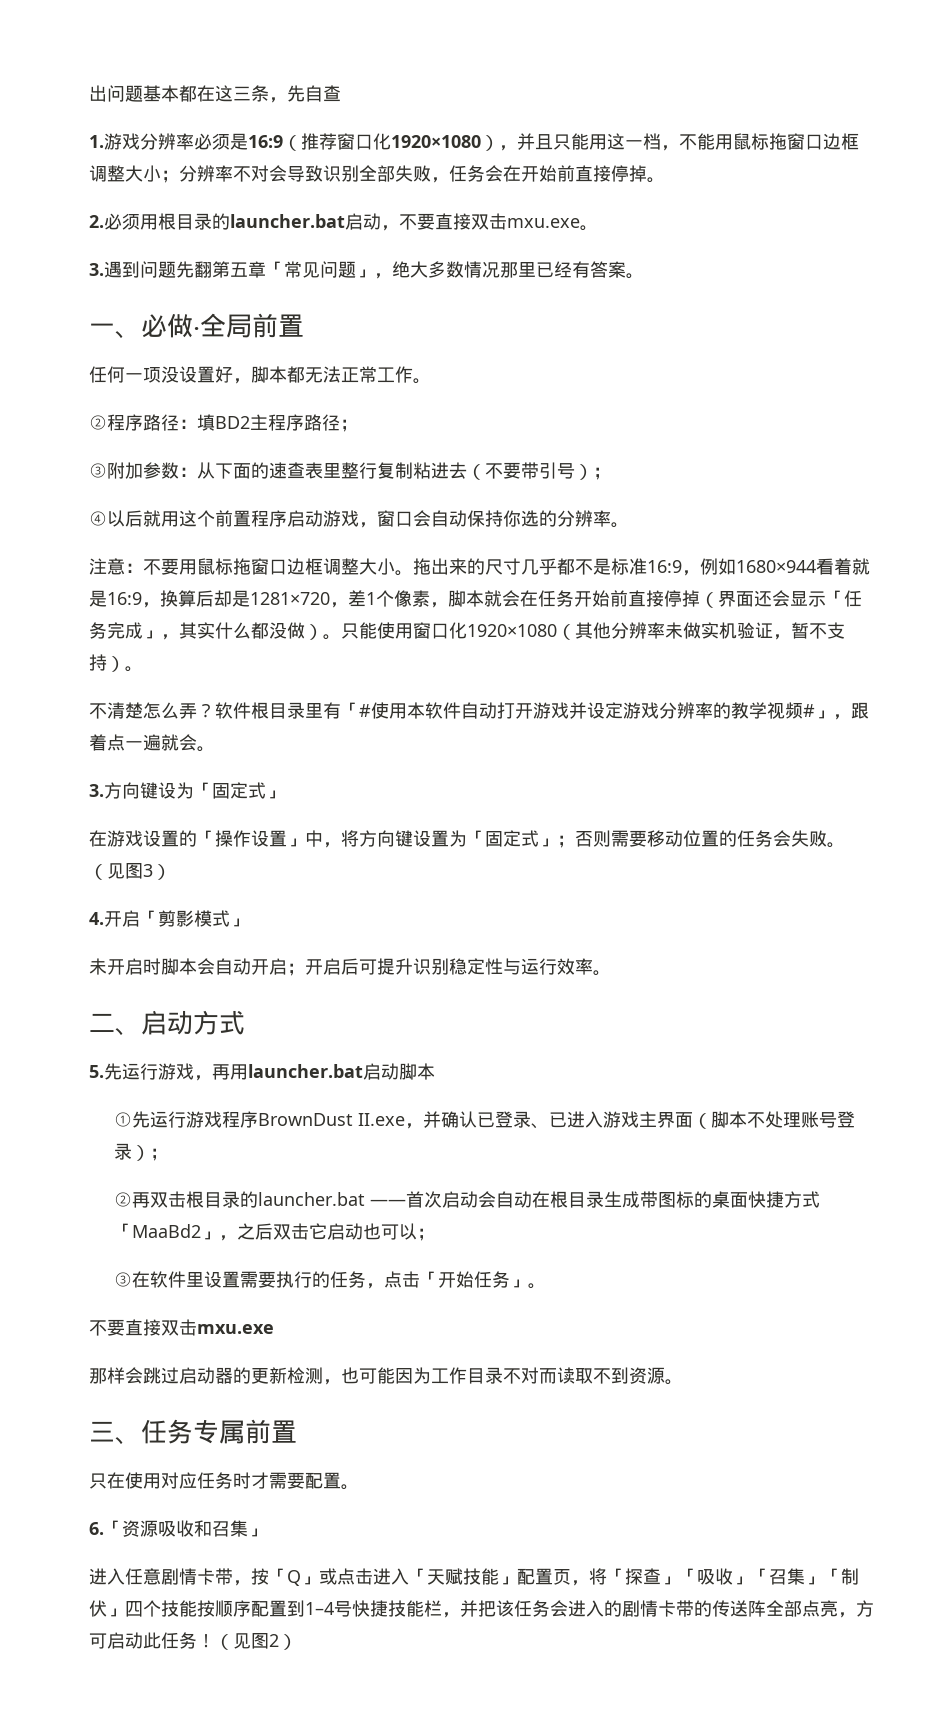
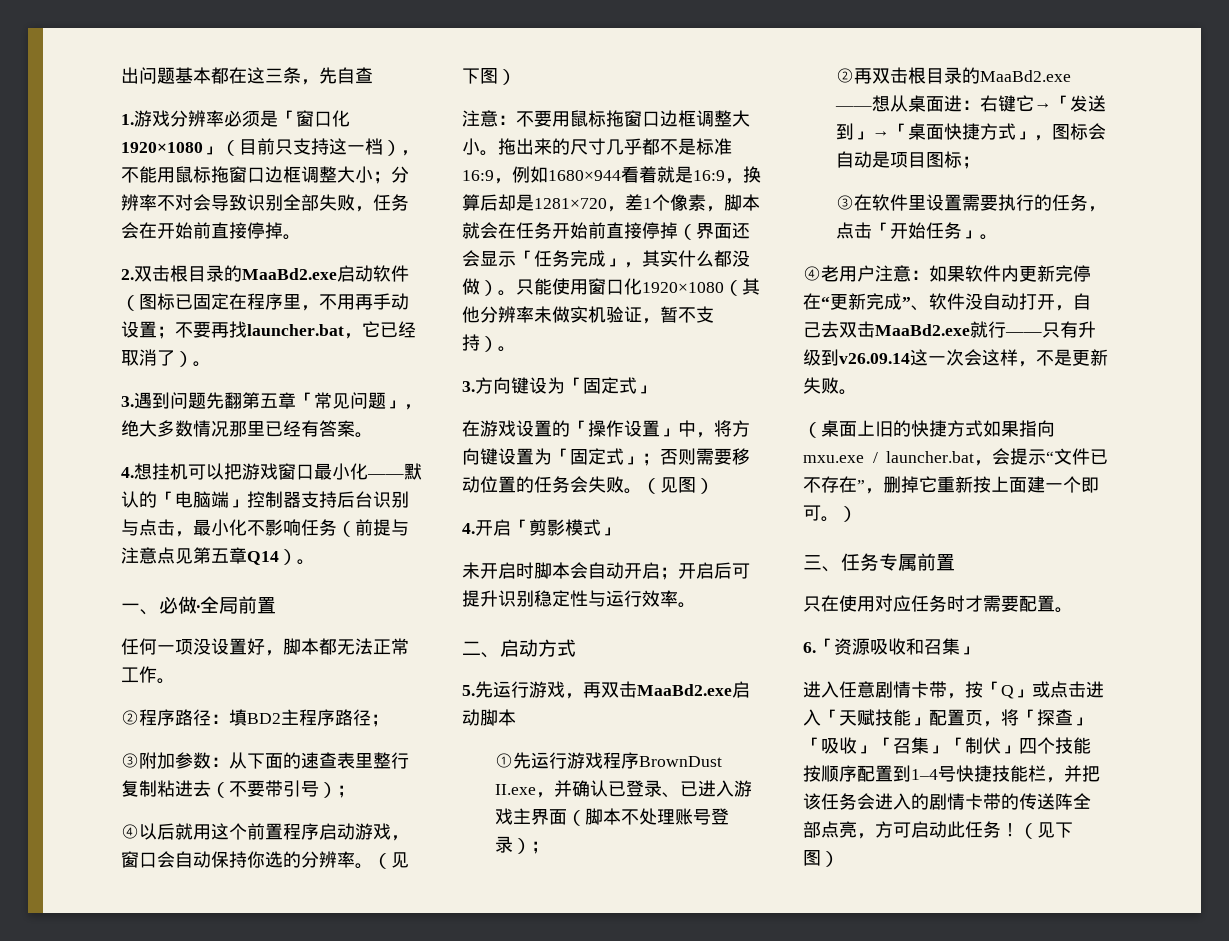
[248,133,661,151] 16:9（推荐窗口化1920×1080），并且只能用这一档 -> [278,110,350,127] [121,138,401,156] 「窗口化1920×1080」（目前只支持这一档）
[104,213,580,231] 必须用根目录的launcher.bat启动，不要直接双击mxu.exe -> [134,265,409,282] [121,293,409,311] [121,321,416,339] [121,349,193,367] 双击根目录的MaaBd2.exe启动软件（图标已固定在程序里，不用再手动设置；不要再找launcher.bat，它已经取消了）
(644, 276) none -> [121,463,422,480] [121,491,409,508] [121,519,409,537] [121,547,315,565] // 4.想挂机可以把游戏窗口最小化——默认的「电脑端」控制器支持后台识别与点击，最小化不影响任务（前提与注意点见第五章Q14）。
(629, 525) none -> [373,852,409,869] [462,68,516,85] （见下图）
[89,702,869,720] [89,734,215,752] // 不清楚怎么弄？软件根目录里有「#使用本软件自动打开游戏并设定游戏分辨率的教学视频#」，跟着点一遍就会。 -> (516, 349) none
[143,864,153,877] 3 -> (696, 485) none
[230,1064,363,1080] 用launcher.bat -> [601,681,732,698] 双击MaaBd2.exe
[258,1191,821,1208] [114,1223,418,1241] launcher.bat ——首次启动会自动在根目录生成带图标的桌面快捷方式「MaaBd2」，之后双击它启动也可以 -> [979,70,1071,82] [834,95,1106,112] [835,123,1106,141] [835,151,962,168] MaaBd2.exe ——想从桌面进：右键它→「发送到」→「桌面快捷方式」，图标会自动是项目图标
[89,1319,274,1336] [89,1367,683,1385] 不要直接双击mxu.exe // 那样会跳过启动器的更新检测，也可能因为工作目录不对而读取不到资源。 -> [803,265,1091,282] [803,293,1091,311] [803,321,1096,338] [803,349,1108,367] [803,377,857,395] [803,420,1055,438] [803,448,1108,466] [803,476,1099,494] [803,505,857,522] ④老用户注意：如果软件内更新完停在“更新完成”、软件没自动打开，自己去双击MaaBd2.exe就行——只有升级到v26.09.14这一次会这样，不是更新失败。 // （桌面上旧的快捷方式如果指向mxu.exe / launcher.bat，会提示“文件已不存在”，删掉它重新按上面建一个即可。）
[251,1633,279,1649] 图2 -> [1055,822,1073,838] [803,850,821,866] 下图

